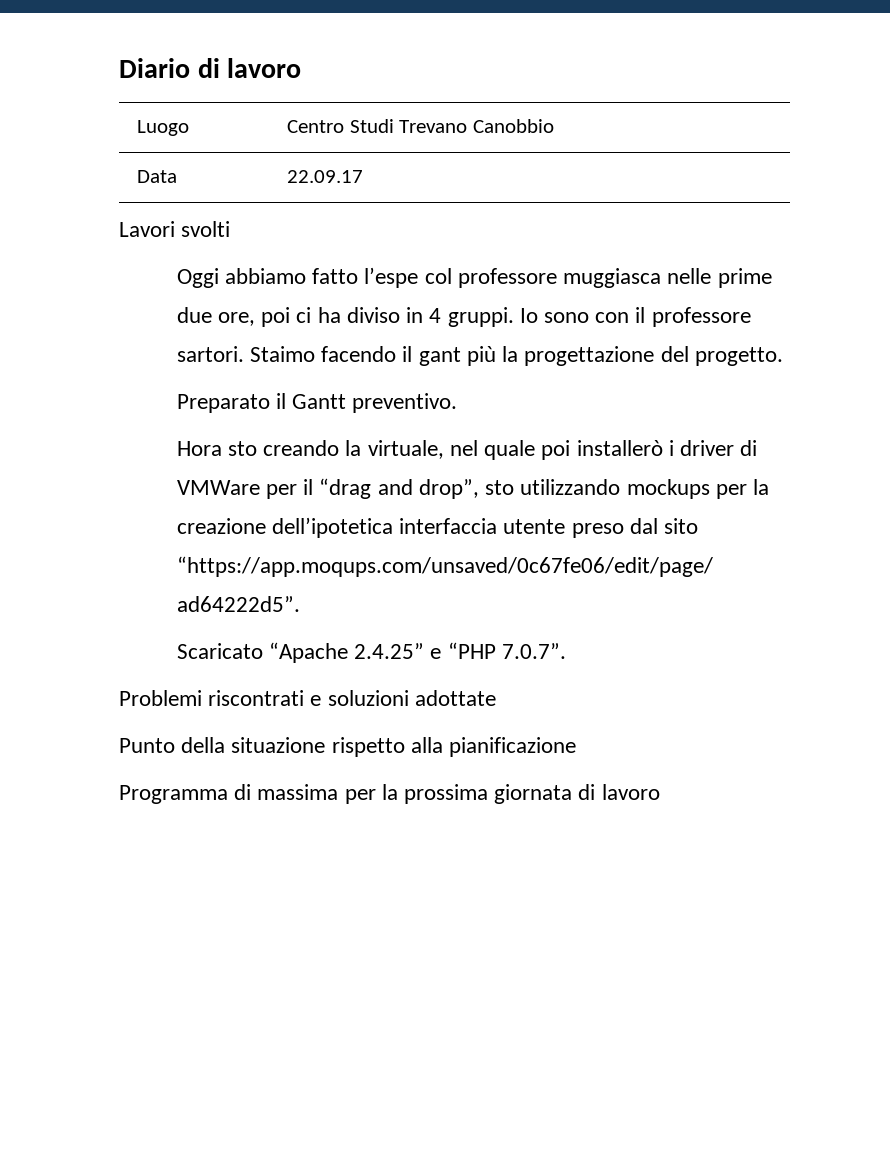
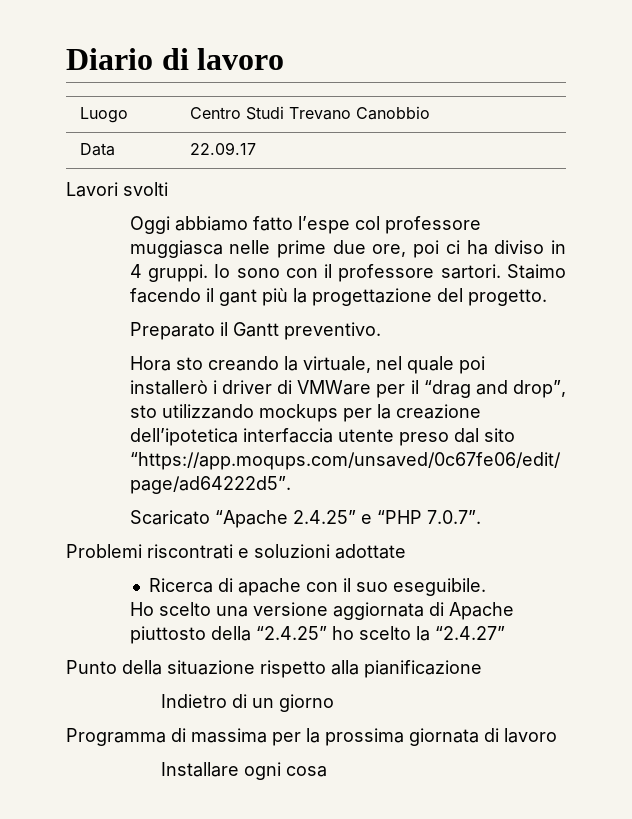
(496, 698) none -> [149,578,487,596] [129,602,514,620] [129,626,505,644] // Ricerca di apache con il suo eseguibile. // Ho scelto una versione aggiornata di Apache piuttosto della “2.4.25” ho scelto la “2.4.27”
(577, 747) none -> [161,694,335,712] // Indietro di un giorno
(660, 792) none -> [161,762,328,780] // Installare ogni cosa

